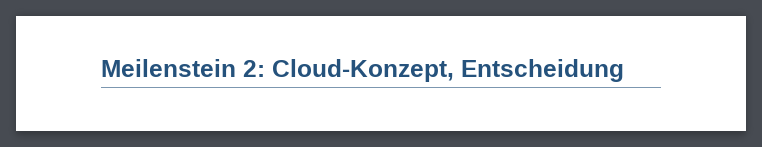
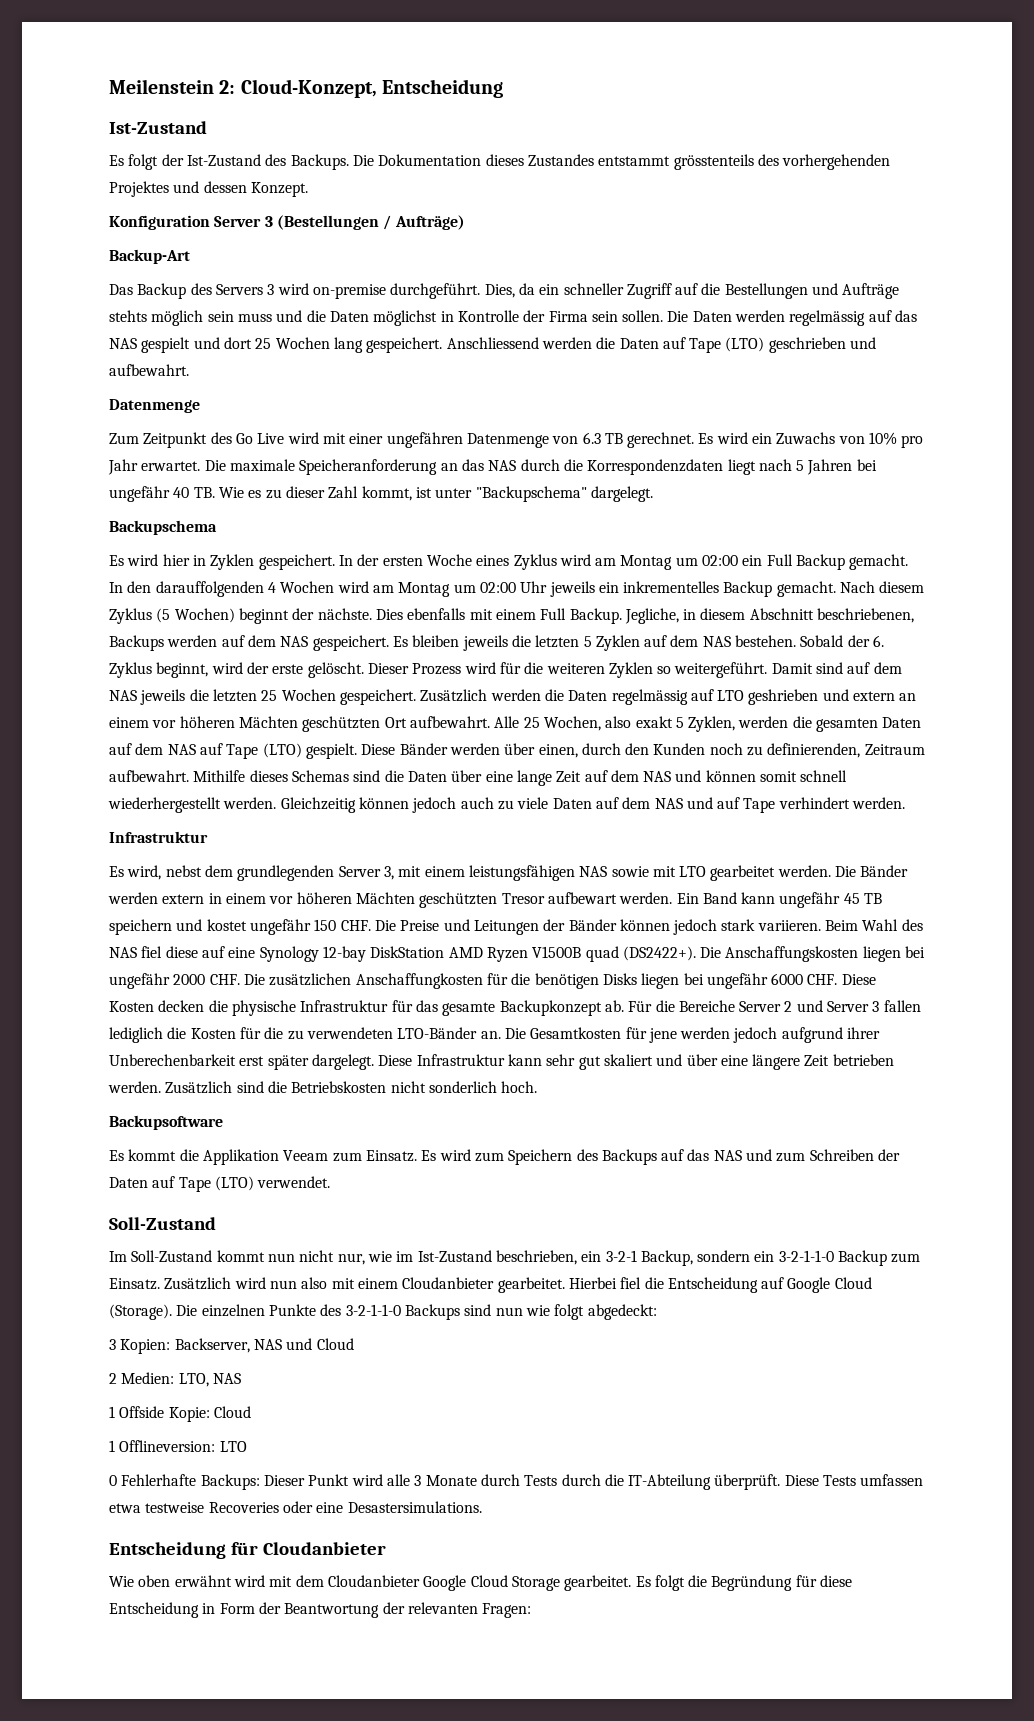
(624, 70) none -> [109,121,207,134] [109,154,891,170] [109,181,308,197] [109,215,465,230] [109,249,190,264] [109,283,900,299] [109,310,918,326] [109,337,877,353] [109,364,189,376] [109,399,200,413] [109,432,924,448] [108,459,877,475] [109,486,653,502] [109,520,217,535] [109,554,909,570] [109,581,925,597] [109,608,915,624] [109,635,885,651] [109,662,902,678] [109,689,917,705] [109,716,922,732] [109,743,925,759] [109,770,848,786] [108,797,906,813] [109,831,208,843] [109,865,909,881] [108,892,883,908] [109,919,923,935] [109,946,926,962] [109,973,876,989] [109,1000,921,1016] [109,1027,881,1043] [109,1054,894,1070] [108,1081,538,1094] [109,1115,223,1130] [109,1149,901,1165] [109,1176,331,1192] [109,1217,216,1230] [109,1250,921,1266] [109,1277,872,1293] [109,1304,657,1320] [109,1338,354,1354] [109,1372,241,1387] [109,1406,251,1422] [109,1440,247,1452] [109,1474,924,1490] [109,1501,482,1513] [109,1542,386,1559] [109,1575,853,1591] [109,1602,532,1618] // Ist-Zustand // Es folgt der Ist-Zustand des Backups. Die Dokumentation dieses Zustandes entstammt grösstenteils des vorhergehenden Projektes und dessen Konzept. // Konfiguration Server 3 (Bestellungen / Aufträge) // Backup-Art // Das Backup des Servers 3 wird on-premise durchgeführt. Dies, da ein schneller Zugriff auf die Bestellungen und Aufträge stehts möglich sein muss und die Daten möglichst in Kontrolle der Firma sein sollen. Die Daten werden regelmässig auf das NAS gespielt und dort 25 Wochen lang gespeichert. Anschliessend werden die Daten auf Tape (LTO) geschrieben und aufbewahrt. // Datenmenge // Zum Zeitpunkt des Go Live wird mit einer ungefähren Datenmenge von 6.3 TB gerechnet. Es wird ein Zuwachs von 10% pro Jahr erwartet. Die maximale Speicheranforderung an das NAS durch die Korrespondenzdaten liegt nach 5 Jahren bei ungefähr 40 TB. Wie es zu dieser Zahl kommt, ist unter "Backupschema" dargelegt. // Backupschema // Es wird hier in Zyklen gespeichert. In der ersten Woche eines Zyklus wird am Montag um 02:00 ein Full Backup gemacht. In den darauffolgenden 4 Wochen wird am Montag um 02:00 Uhr jeweils ein inkrementelles Backup gemacht. Nach diesem Zyklus (5 Wochen) beginnt der nächste. Dies ebenfalls mit einem Full Backup. Jegliche, in diesem Abschnitt beschriebenen, Backups werden auf dem NAS gespeichert. Es bleiben jeweils die letzten 5 Zyklen auf dem NAS bestehen. Sobald der 6. Zyklus beginnt, wird der erste gelöscht. Dieser Prozess wird für die weiteren Zyklen so weitergeführt. Damit sind auf dem NAS jeweils die letzten 25 Wochen gespeichert. Zusätzlich werden die Daten regelmässig auf LTO geshrieben und extern an einem vor höheren Mächten geschützten Ort aufbewahrt. Alle 25 Wochen, also exakt 5 Zyklen, werden die gesamten Daten auf dem NAS auf Tape (LTO) gespielt. Diese Bänder werden über einen, durch den Kunden noch zu definierenden, Zeitraum aufbewahrt. Mithilfe dieses Schemas sind die Daten über eine lange Zeit auf dem NAS und können somit schnell wiederhergestellt werden. Gleichzeitig können jedoch auch zu viele Daten auf dem NAS und auf Tape verhindert werden. // Infrastruktur // Es wird, nebst dem grundlegenden Server 3, mit einem leistungsfähigen NAS sowie mit LTO gearbeitet werden. Die Bänder werden extern in einem vor höheren Mächten geschützten Tresor aufbewart werden. Ein Band kann ungefähr 45 TB speichern und kostet ungefähr 150 CHF. Die Preise und Leitungen der Bänder können jedoch stark variieren. Beim Wahl des NAS fiel diese auf eine Synology 12-bay DiskStation AMD Ryzen V1500B quad (DS2422+). Die Anschaffungskosten liegen bei ungefähr 2000 CHF. Die zusätzlichen Anschaffungkosten für die benötigen Disks liegen bei ungefähr 6000 CHF. Diese Kosten decken die physische Infrastruktur für das gesamte Backupkonzept ab. Für die Bereiche Server 2 und Server 3 fallen lediglich die Kosten für die zu verwendeten LTO-Bänder an. Die Gesamtkosten für jene werden jedoch aufgrund ihrer Unberechenbarkeit erst später dargelegt. Diese Infrastruktur kann sehr gut skaliert und über eine längere Zeit betrieben werden. Zusätzlich sind die Betriebskosten nicht sonderlich hoch. // Backupsoftware // Es kommt die Applikation Veeam zum Einsatz. Es wird zum Speichern des Backups auf das NAS und zum Schreiben der Daten auf Tape (LTO) verwendet. // Soll-Zustand // Im Soll-Zustand kommt nun nicht nur, wie im Ist-Zustand beschrieben, ein 3-2-1 Backup, sondern ein 3-2-1-1-0 Backup zum Einsatz. Zusätzlich wird nun also mit einem Cloudanbieter gearbeitet. Hierbei fiel die Entscheidung auf Google Cloud (Storage). Die einzelnen Punkte des 3-2-1-1-0 Backups sind nun wie folgt abgedeckt: // 3 Kopien: Backserver, NAS und Cloud // 2 Medien: LTO, NAS // 1 Offside Kopie: Cloud // 1 Offlineversion: LTO // 0 Fehlerhafte Backups: Dieser Punkt wird alle 3 Monate durch Tests durch die IT-Abteilung überprüft. Diese Tests umfassen etwa testweise Recoveries oder eine Desastersimulations. // Entscheidung für Cloudanbieter // Wie oben erwähnt wird mit dem Cloudanbieter Google Cloud Storage gearbeitet. Es folgt die Begründung für diese Entscheidung in Form der Beantwortung der relevanten Fragen:

